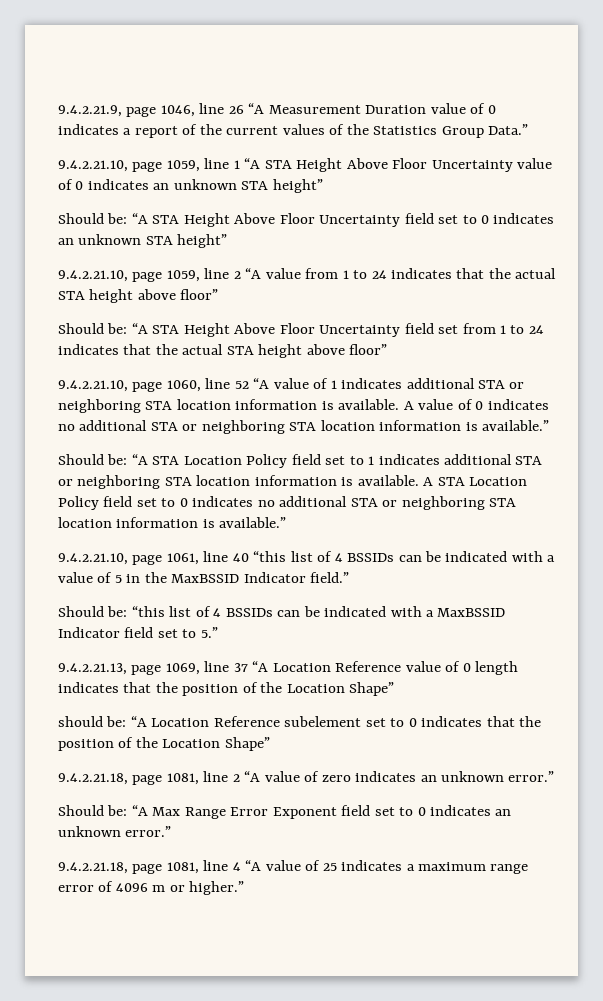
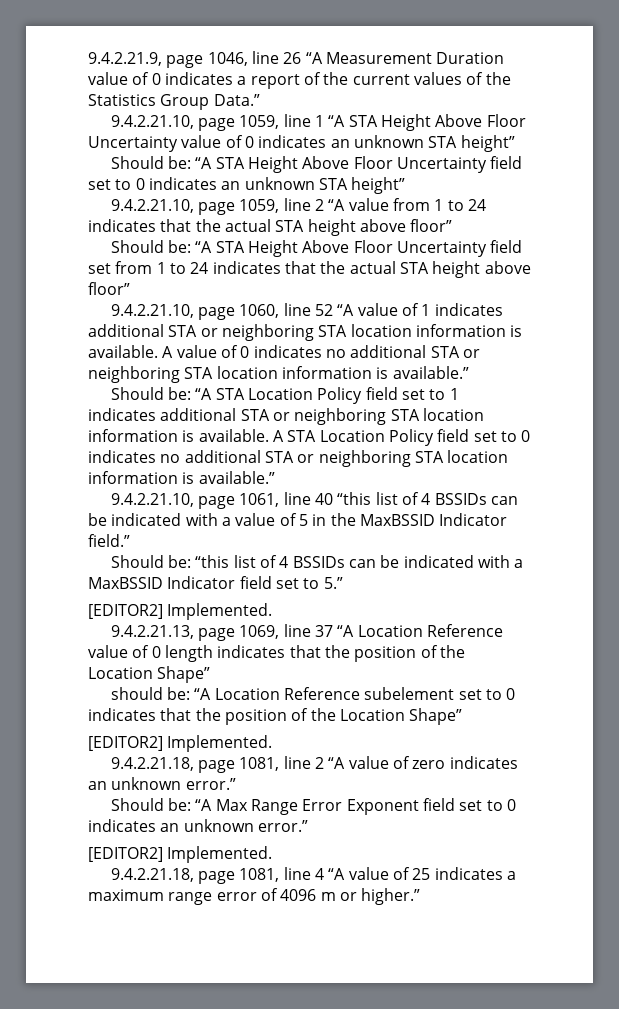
(218, 632) none -> [88,603,273,620] // [EDITOR2] Implemented.
(270, 744) none -> [88,735,273,752] // [EDITOR2] Implemented.
(172, 831) none -> [88,846,273,863] // [EDITOR2] Implemented.

